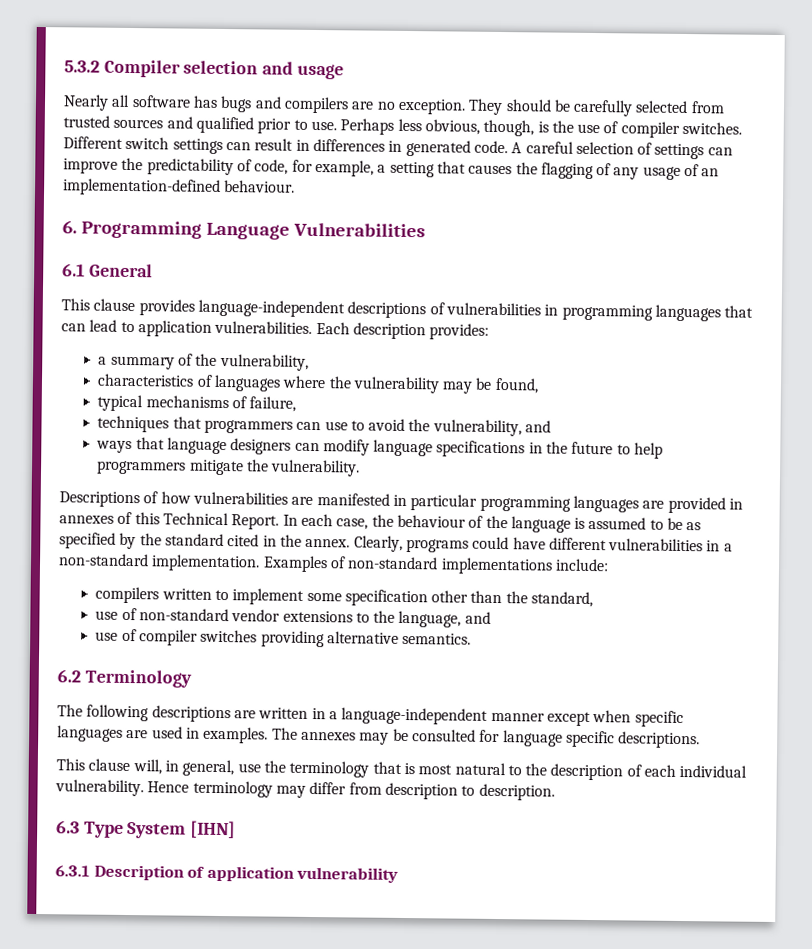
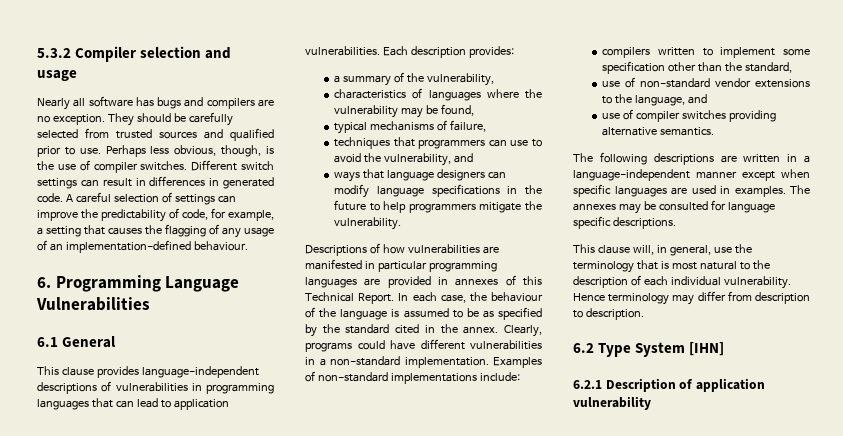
[57,669,192,688] // 6.2 Terminology -> (715, 131) none
[56,820,80,834] 6.3 -> [573,343,594,353] 6.2
[55,865,90,877] 6.3.1 -> [573,380,602,389] 6.2.1

